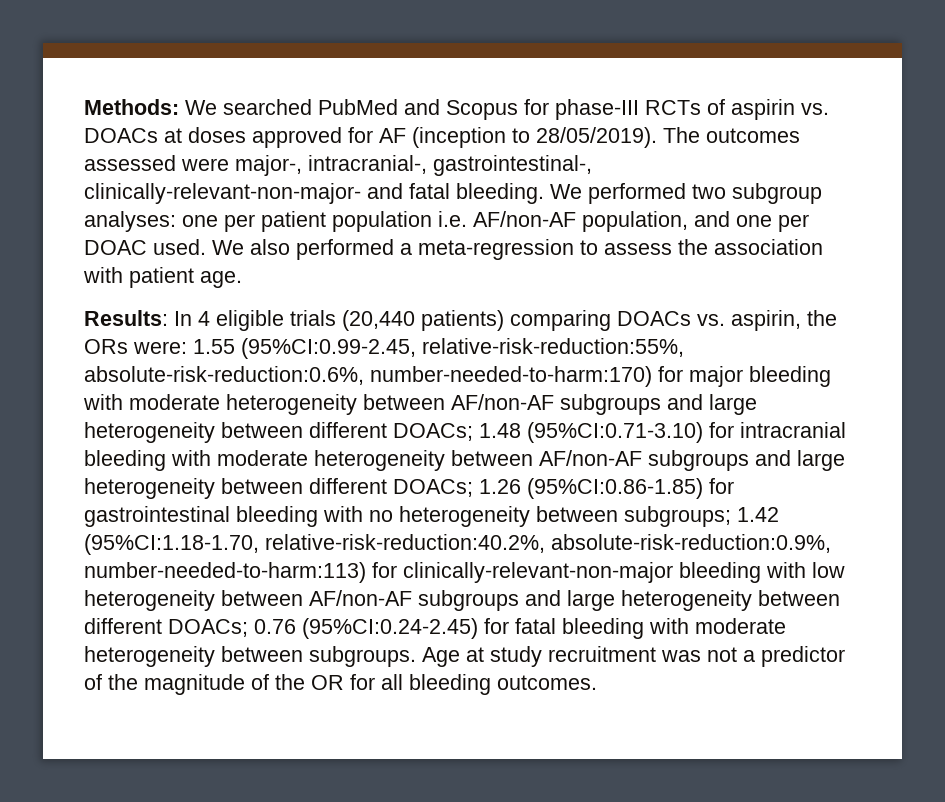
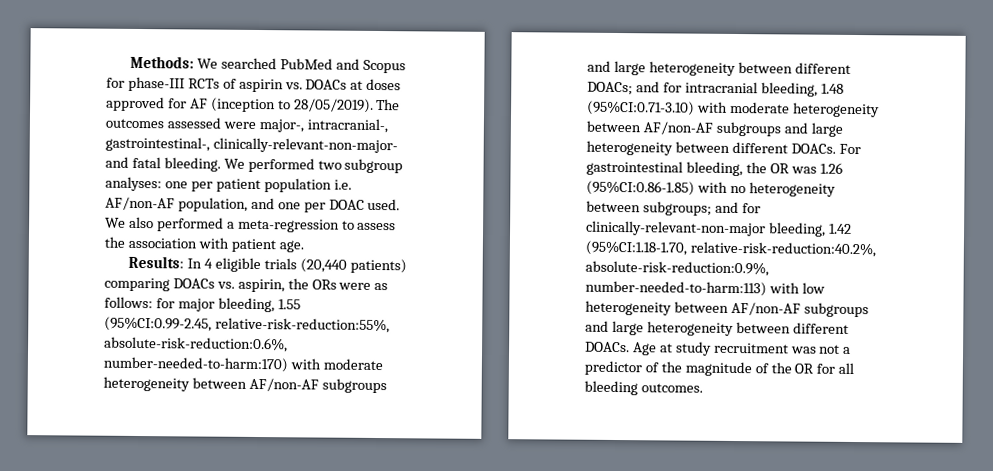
[133,341,187,354] were: -> [338,282,389,291] [104,296,275,313] were as follows: for major bleeding,
[658,366,831,387] for major bleeding -> (288, 364) none
[479,422,846,443] [84,450,166,471] 1.48 (95%CI:0.71-3.10) for intracranial bleeding -> [635,81,844,97] [587,100,695,116] and for intracranial bleeding, 1.48 (95%CI:0.71-3.10)
[393,478,734,499] [84,506,318,527] DOACs; 1.26 (95%CI:0.86-1.85) for gastrointestinal bleeding -> [790,143,861,155] [586,160,843,177] [586,180,695,196] DOACs. For gastrointestinal bleeding, the OR was 1.26 (95%CI:0.86-1.85)
(731, 516) none -> [714,201,761,214] [586,220,826,237] and for clinically-relevant-non-major bleeding,
[372,562,761,583] for clinically-relevant-non-major bleeding -> (767, 288) none
[168,618,786,639] [84,646,416,667] DOACs; 0.76 (95%CI:0.24-2.45) for fatal bleeding with moderate heterogeneity between subgroups. -> [585,341,630,353] DOACs.

